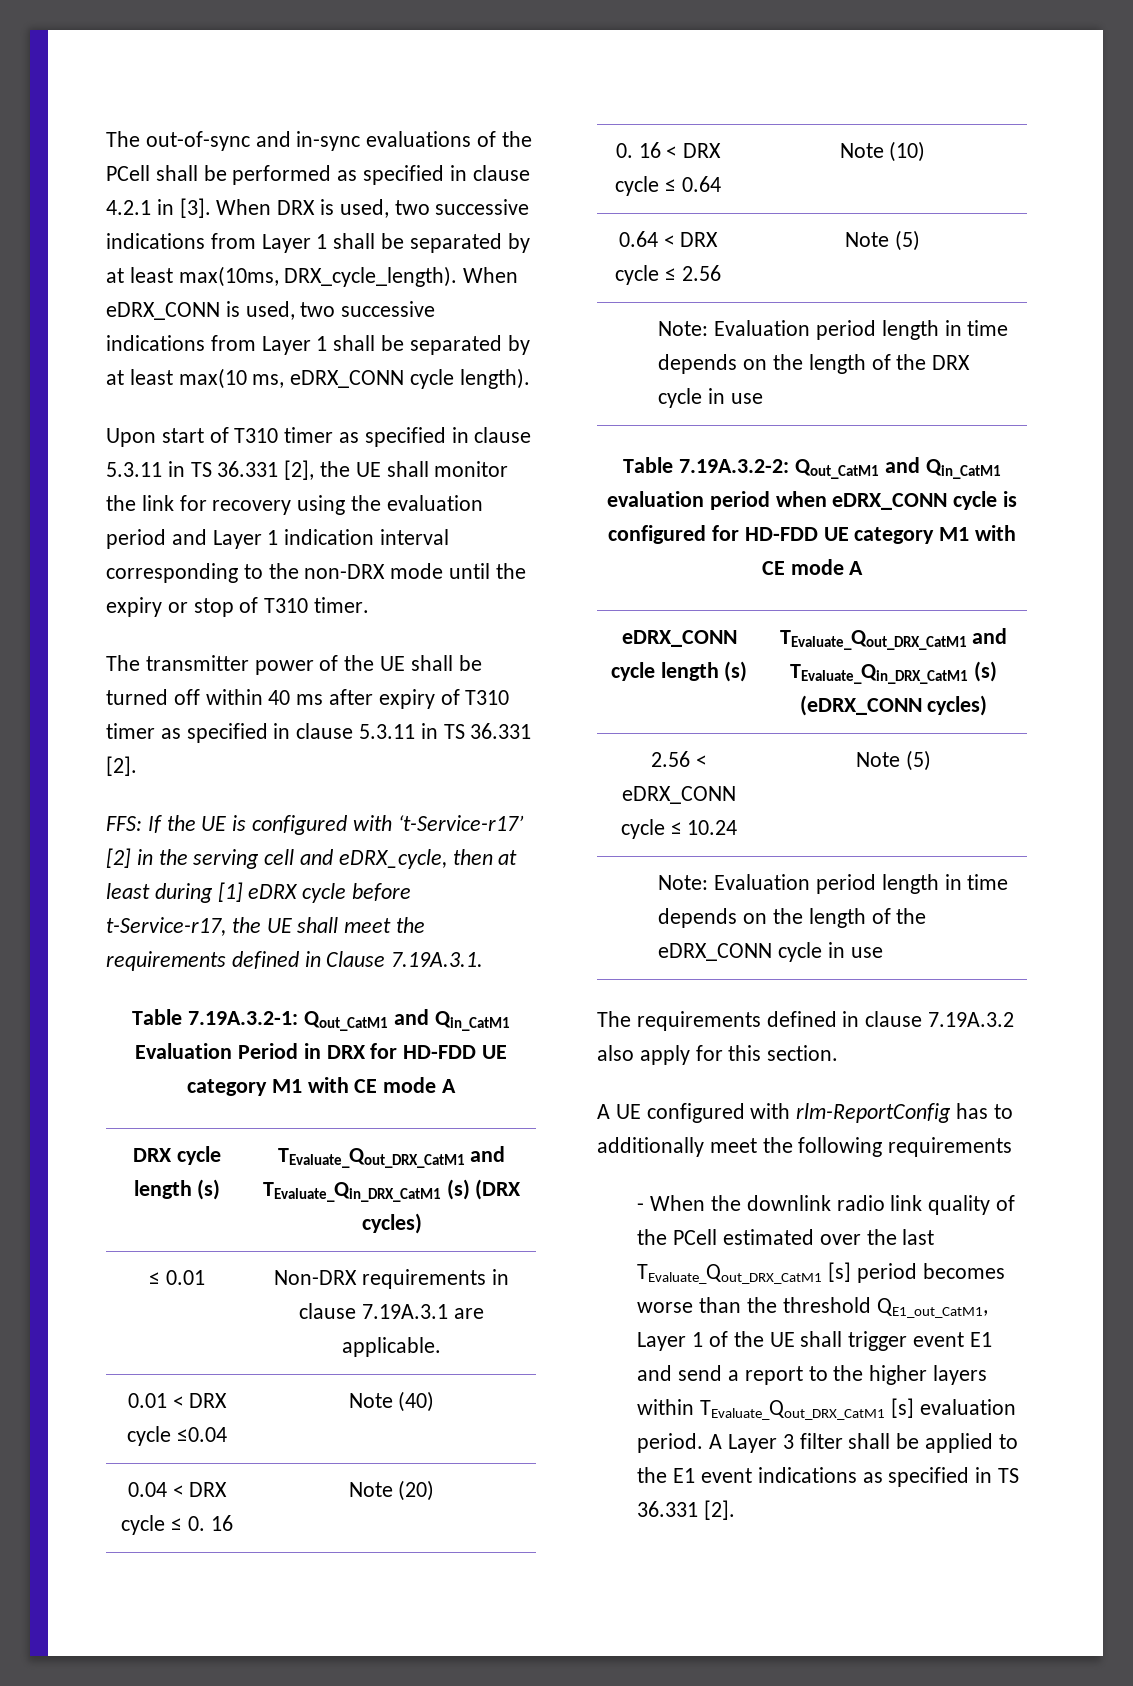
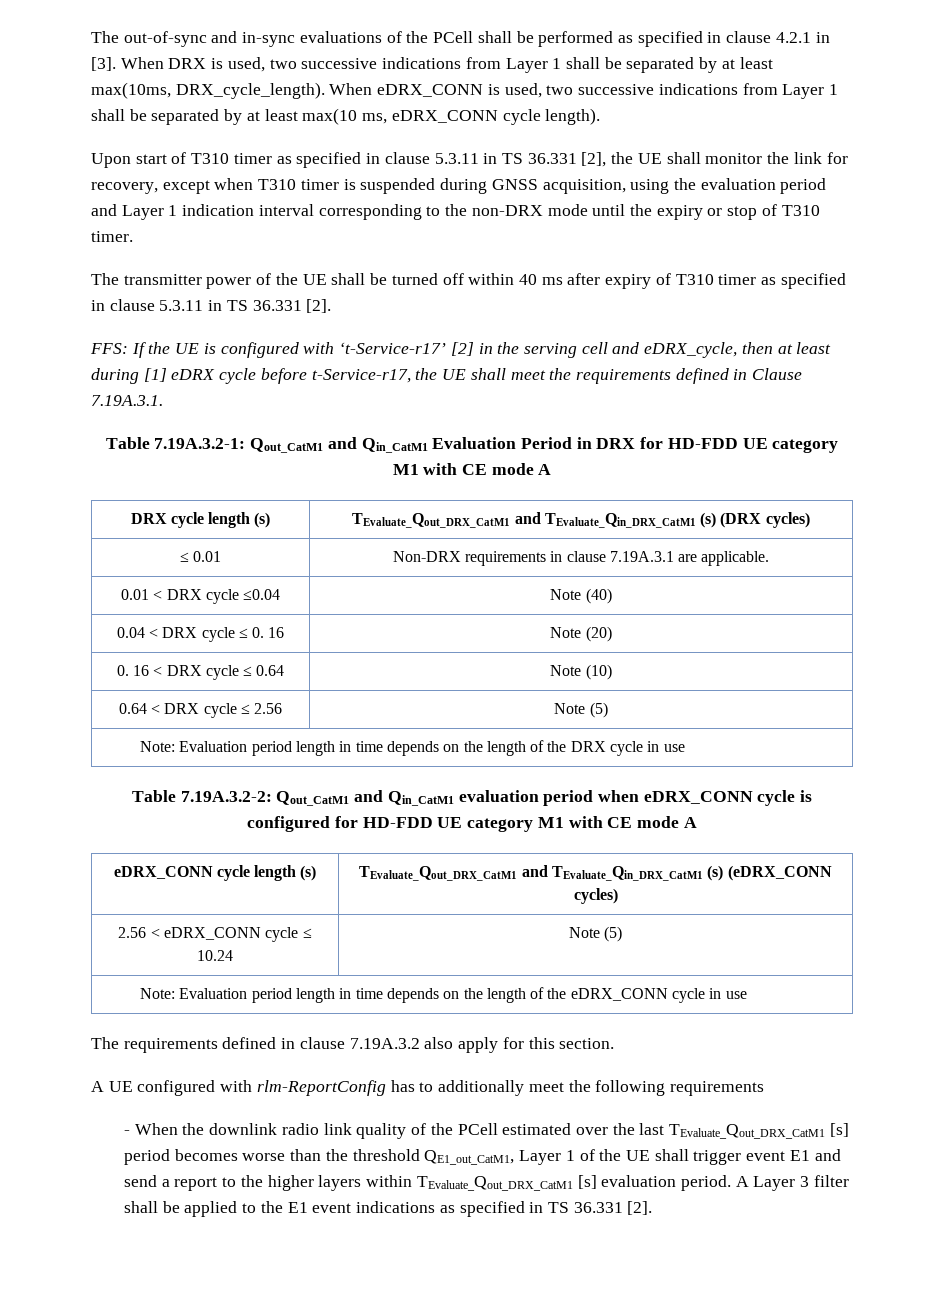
[212,500,292,515] recovery -> [91,178,626,194] recovery, except when T310 timer is suspended during GNSS acquisition,

